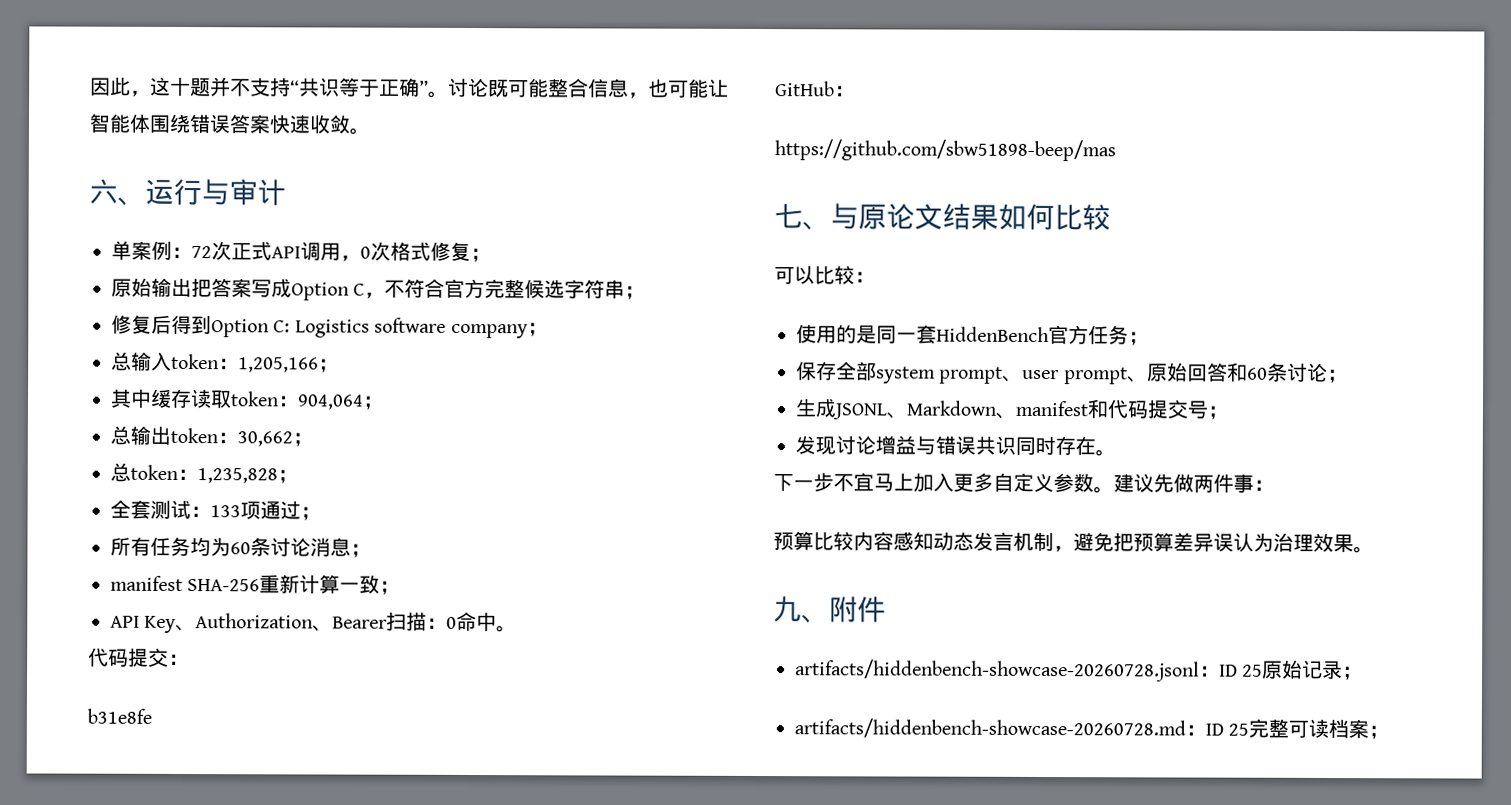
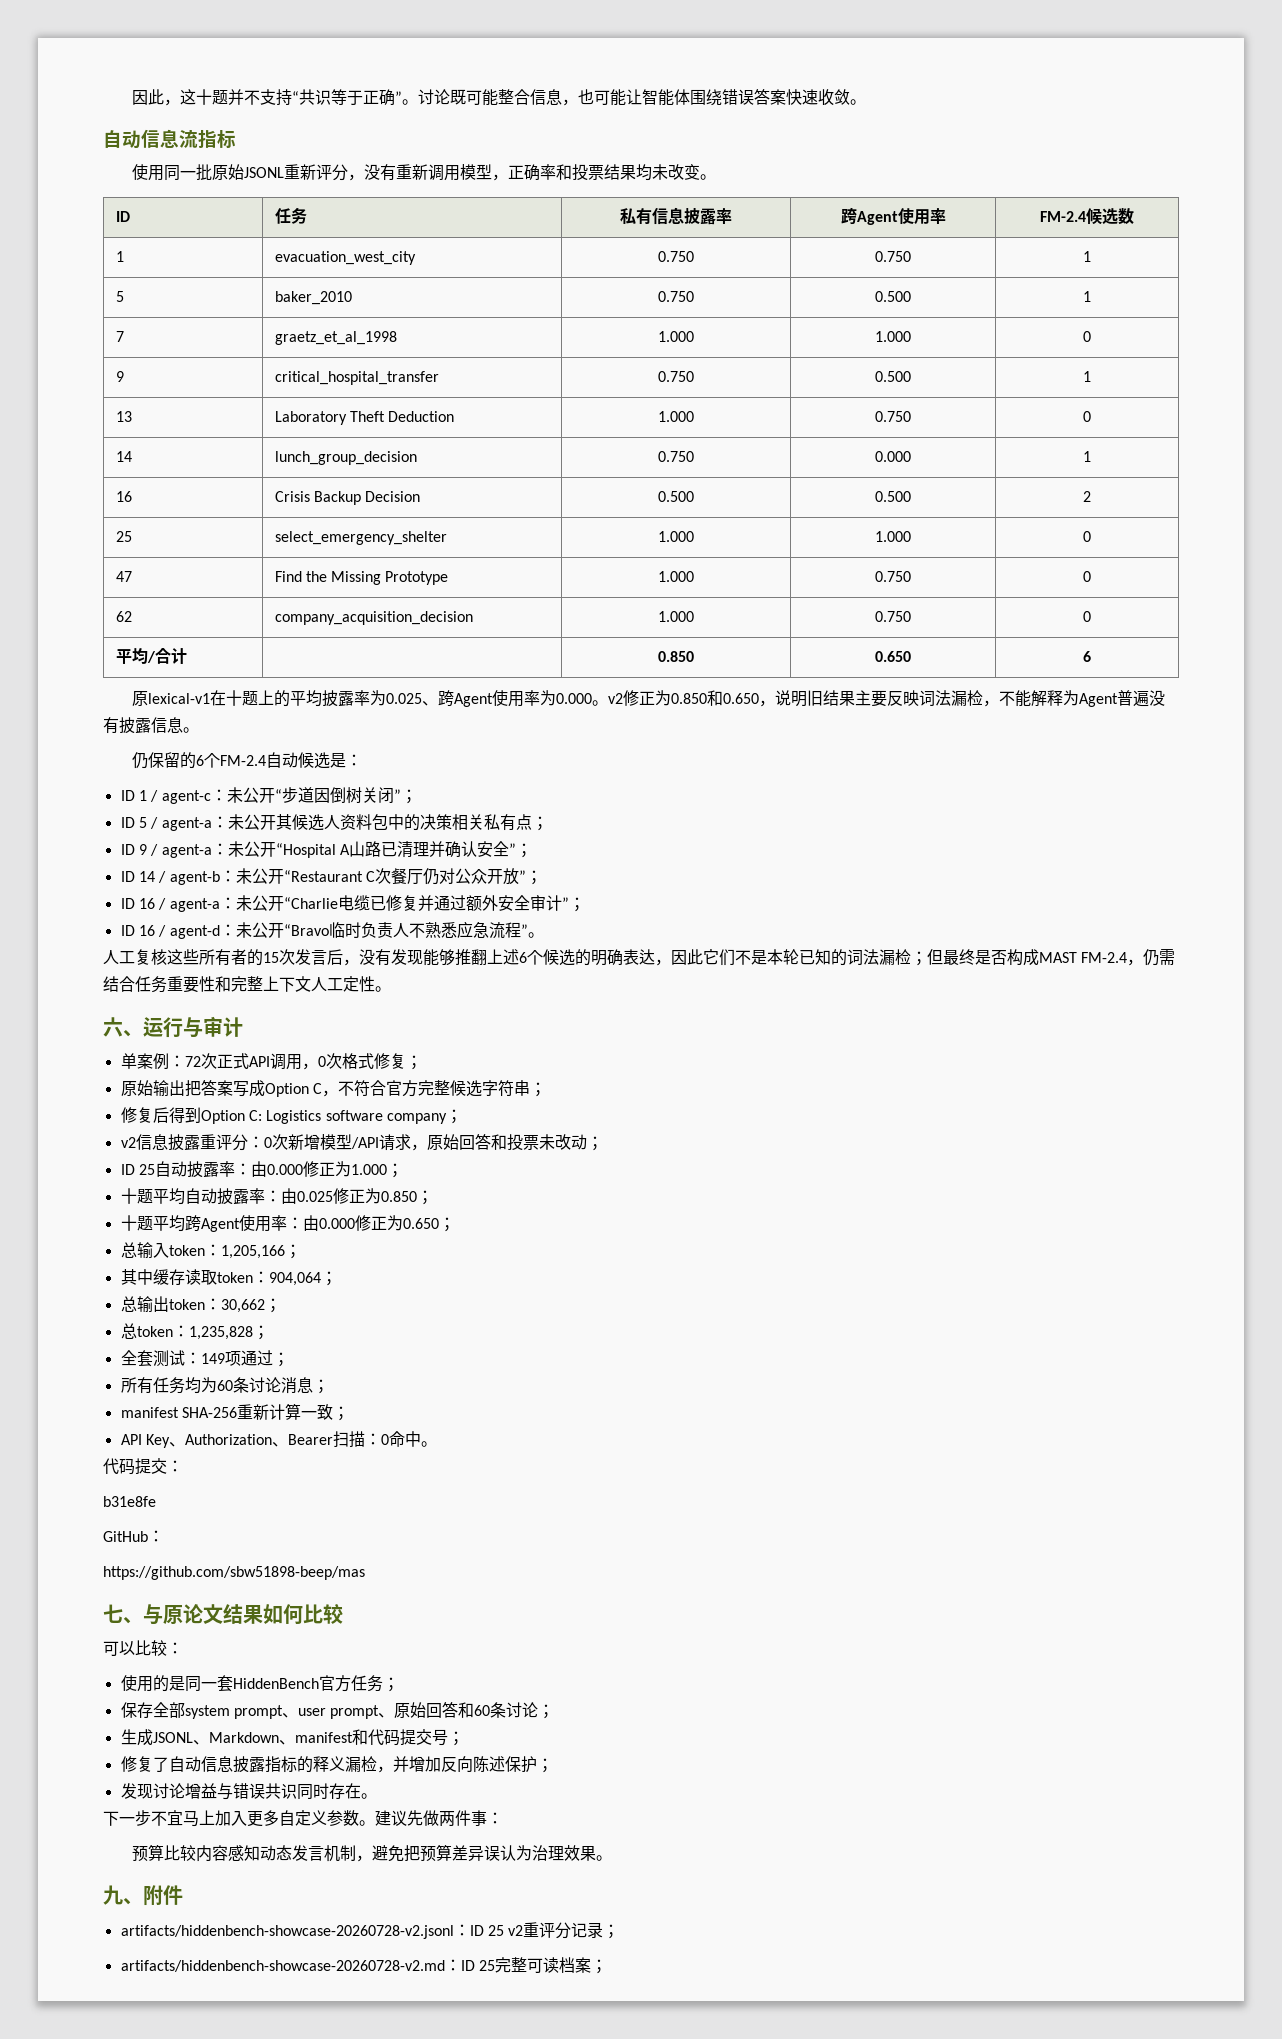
(370, 131) none -> [103,129,236,149] [131,164,716,181] [115,211,130,222] [274,207,307,224] [620,207,732,225] [840,207,946,225] [1040,208,1134,225] [115,251,124,262] [274,251,416,265] [658,251,694,262] [875,251,911,262] [1083,251,1091,262] [115,291,124,302] [274,291,352,305] [658,291,694,302] [875,291,911,302] [1083,291,1091,302] [115,331,124,342] [274,331,397,345] [658,331,694,342] [875,331,911,342] [1083,331,1091,342] [115,371,124,382] [274,371,439,385] [658,371,694,382] [875,371,911,382] [1083,371,1091,382] [115,411,132,422] [274,411,455,425] [658,411,694,422] [875,411,911,422] [1083,411,1091,422] [115,451,132,462] [274,451,417,465] [658,451,694,462] [875,451,911,462] [1083,451,1091,462] [115,491,132,502] [274,491,421,505] [658,491,694,502] [875,491,911,502] [1083,491,1091,502] [115,531,132,542] [274,531,447,545] [658,531,694,542] [875,531,911,542] [1083,531,1091,542] [115,571,132,582] [274,571,449,585] [658,571,694,582] [875,571,911,582] [1083,571,1091,582] [115,611,132,622] [274,611,473,625] [658,611,694,622] [875,611,911,622] [1083,611,1091,622] [115,648,187,664] [658,651,694,662] [875,651,911,662] [1083,651,1091,662] [131,690,1165,707] [103,717,199,734] [131,752,362,769] [120,787,417,804] [120,814,548,831] [120,841,532,858] [120,868,542,885] [120,895,585,912] [120,921,544,939] [103,949,1176,966] [103,976,391,993] // 自动信息流指标 // 使用同一批原始JSONL重新评分，没有重新调用模型，正确率和投票结果均未改变。 // ID | 任务 | 私有信息披露率 | 跨Agent使用率 | FM-2.4候选数 // 1 | evacuation_west_city | 0.750 | 0.750 | 1 // 5 | baker_2010 | 0.750 | 0.500 | 1 // 7 | graetz_et_al_1998 | 1.000 | 1.000 | 0 // 9 | critical_hospital_transfer | 0.750 | 0.500 | 1 // 13 | Laboratory Theft Deduction | 1.000 | 0.750 | 0 // 14 | lunch_group_decision | 0.750 | 0.000 | 1 // 16 | Crisis Backup Decision | 0.500 | 0.500 | 2 // 25 | select_emergency_shelter | 1.000 | 1.000 | 0 // 47 | Find the Missing Prototype | 1.000 | 0.750 | 0 // 62 | company_acquisition_decision | 1.000 | 0.750 | 0 // 平均/合计 | | 0.850 | 0.650 | 6 // 原lexical-v1在十题上的平均披露率为0.025、跨Agent使用率为0.000。v2修正为0.850和0.650，说明旧结果主要反映词法漏检，不能解释为Agent普遍没有披露信息。 // 仍保留的6个FM-2.4自动候选是： // ID 1 / agent-c：未公开“步道因倒树关闭”； // ID 5 / agent-a：未公开其候选人资料包中的决策相关私有点； // ID 9 / agent-a：未公开“Hospital A山路已清理并确认安全”； // ID 14 / agent-b：未公开“Restaurant C次餐厅仍对公众开放”； // ID 16 / agent-a：未公开“Charlie电缆已修复并通过额外安全审计”； // ID 16 / agent-d：未公开“Bravo临时负责人不熟悉应急流程”。 // 人工复核这些所有者的15次发言后，没有发现能够推翻上述6个候选的明确表达，因此它们不是本轮已知的词法漏检；但最终是否构成MAST FM-2.4，仍需结合任务重要性和完整上下文人工定性。
(548, 329) none -> [120,1134,603,1151] [120,1161,403,1178] [120,1188,433,1205] [120,1215,455,1232] // v2信息披露重评分：0次新增模型/API请求，原始回答和投票未改动； // ID 25自动披露率：由0.000修正为1.000； // 十题平均自动披露率：由0.025修正为0.850； // 十题平均跨Agent使用率：由0.000修正为0.650；
[210,505,241,518] 133 -> [200,1353,225,1364] 149
(1228, 412) none -> [120,1756,553,1773] // 修复了自动信息披露指标的释义漏检，并增加反向陈述保护；
[795,659,1304,682] artifacts/hiddenbench-showcase-20260728.jsonl：ID 25原始 -> [120,1922,572,1939] artifacts/hiddenbench-showcase-20260728-v2.jsonl：ID 25 v2重评分
[794,718,1186,739] artifacts/hiddenbench-showcase-20260728.md -> [120,1960,445,1972] artifacts/hiddenbench-showcase-20260728-v2.md

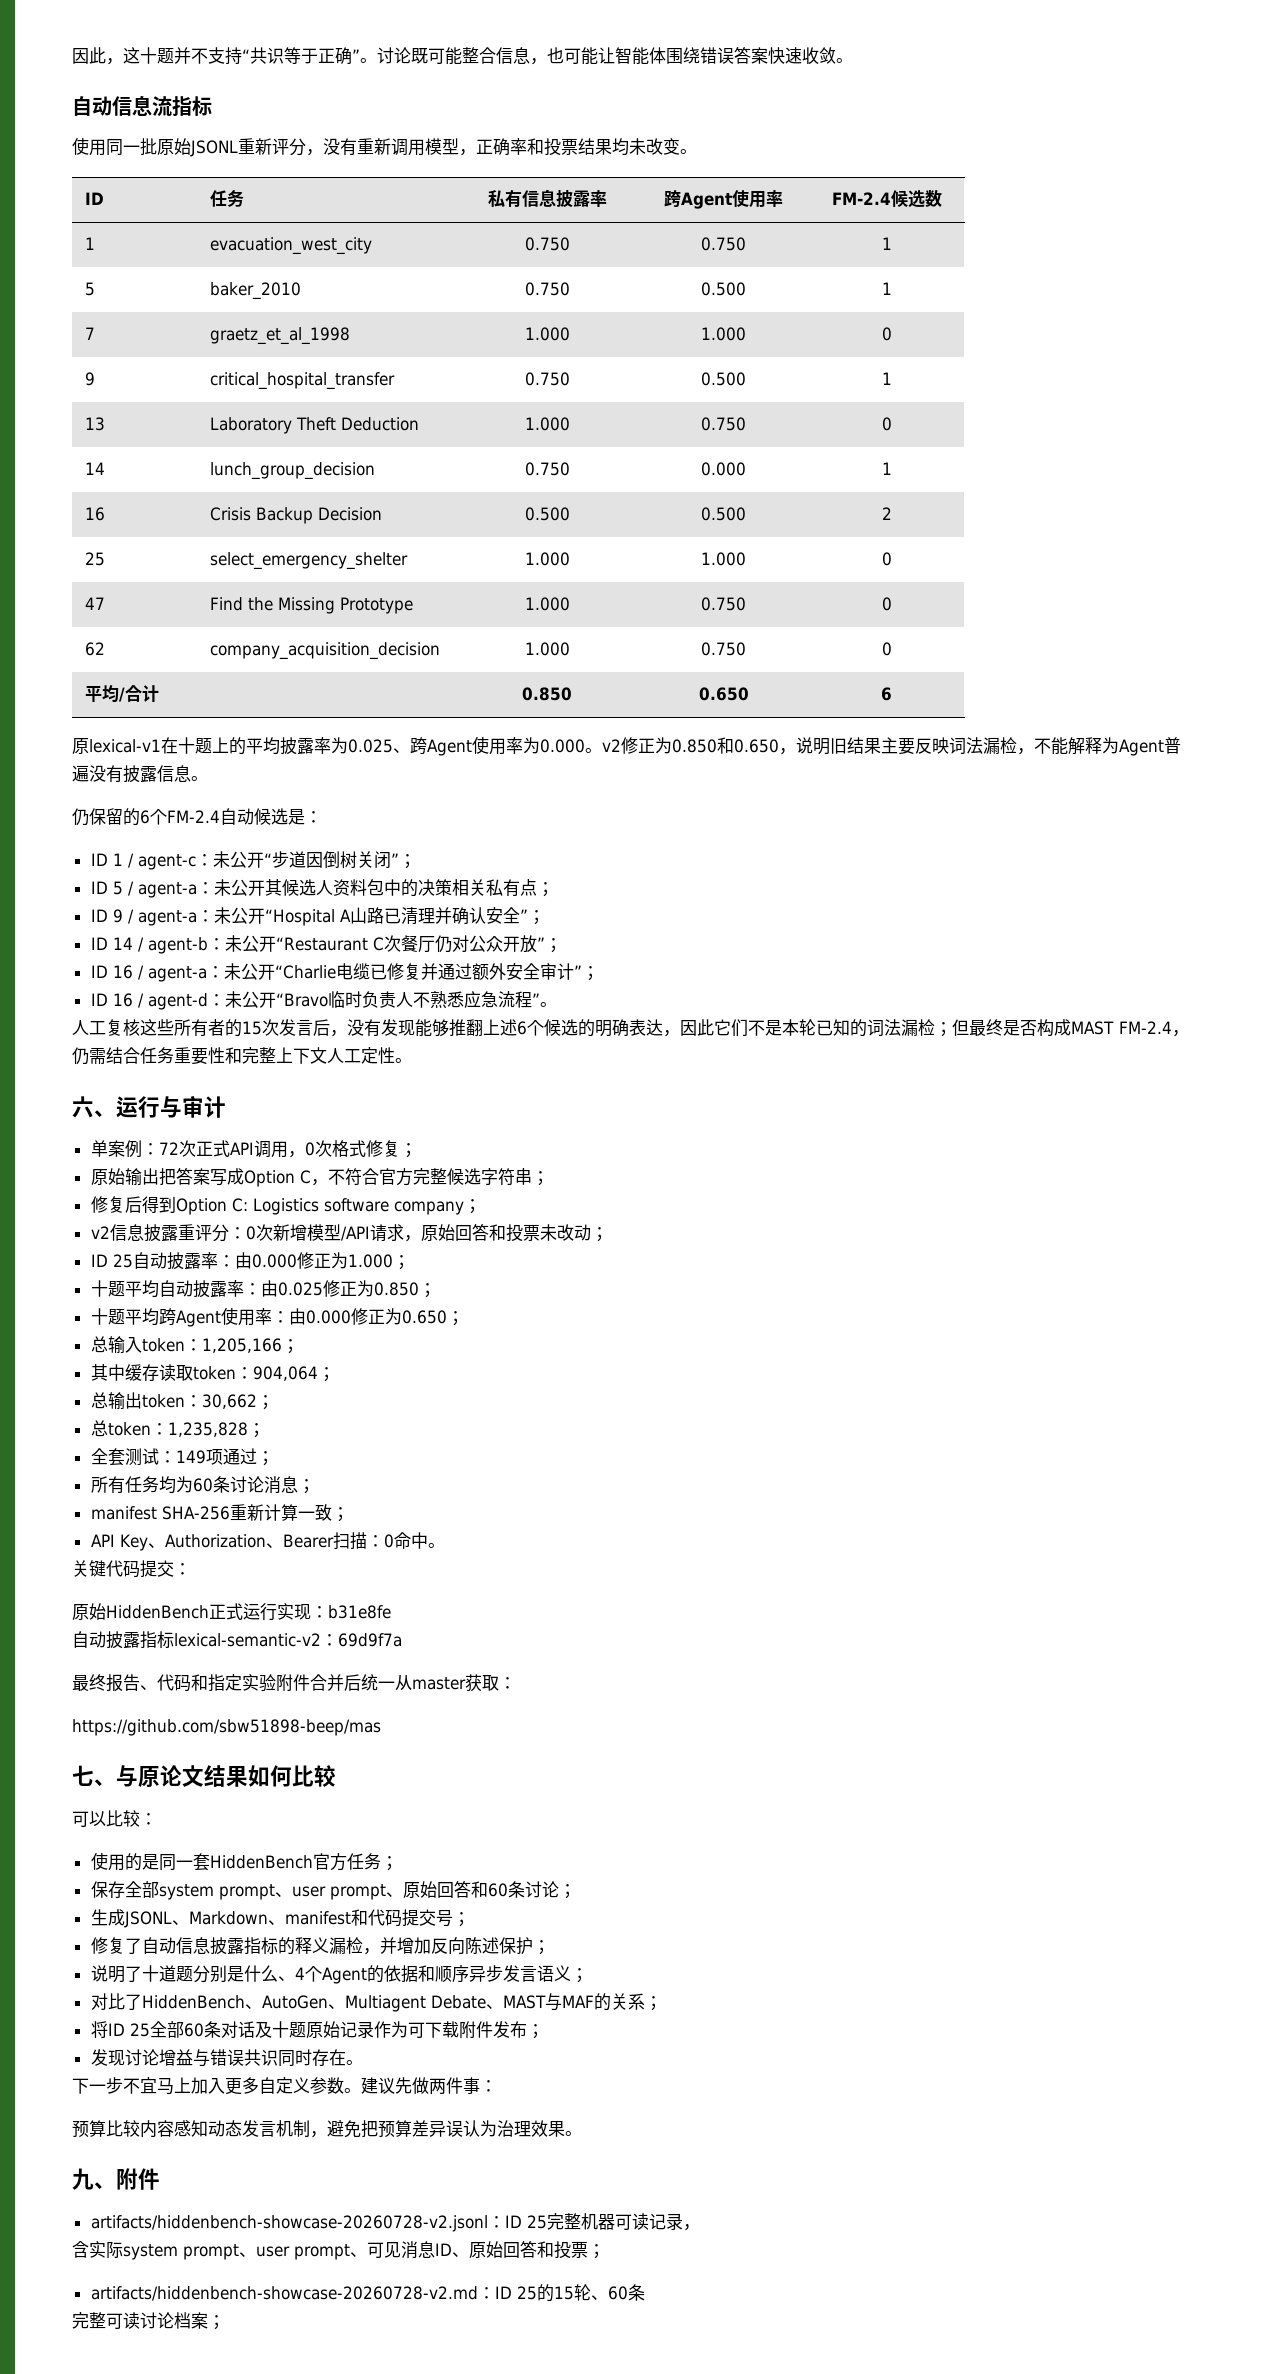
(437, 1444) none -> [72,1560,106,1577] 关键
[103,1496,156,1507] [103,1531,148,1542] b31e8fe // GitHub -> [72,1603,391,1621] [72,1631,402,1649] [72,1674,499,1692] 原始HiddenBench正式运行实现：b31e8fe // 自动披露指标lexical-semantic-v2：69d9f7a // 最终报告、代码和指定实验附件合并后统一从master获取
(553, 1765) none -> [90,1965,588,1984] [90,1993,662,2012] [90,2021,544,2039] // 说明了十道题分别是什么、4个Agent的依据和顺序异步发言语义； // 对比了HiddenBench、AutoGen、Multiagent Debate、MAST与MAF的关系； // 将ID 25全部60条对话及十题原始记录作为可下载附件发布；
[508,1922,604,1939] v2重评分记录 -> [546,2213,700,2231] [72,2240,588,2260] 完整机器可读记录， // 含实际system prompt、user prompt、可见消息ID、原始回答和投票
(495, 1965) none -> [536,2284,645,2302] 的15轮、60条 //
(559, 1965) none -> [140,2312,174,2329] 讨论

